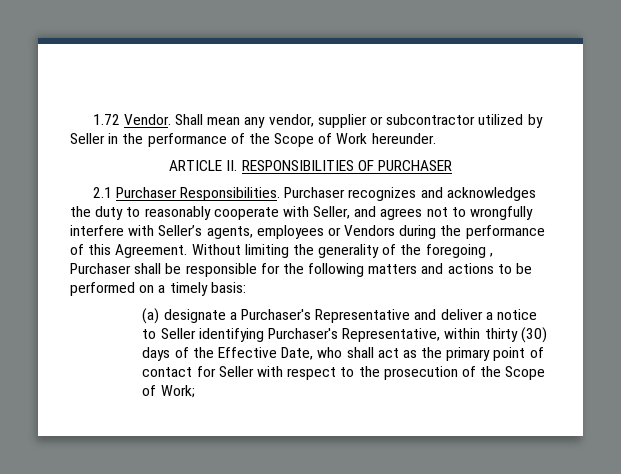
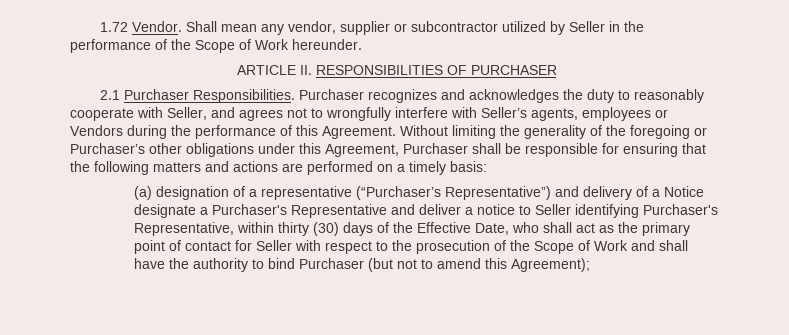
[489,253,493,257] , -> [694,127,707,136] [70,143,399,157] or Purchaser’s other obligations under this Agreement,
(280, 268) none -> [623,143,706,157] ensuring that
[497,263,533,274] to be -> [282,163,303,172] are
(160, 316) none -> [156,186,705,200] designation of a representative (“Purchaser’s Representative”) and delivery of a Notice
[160,385,195,398] Work; -> [594,240,689,251] [134,258,591,272] Work and shall have the authority to bind Purchaser (but not to amend this Agreement);

